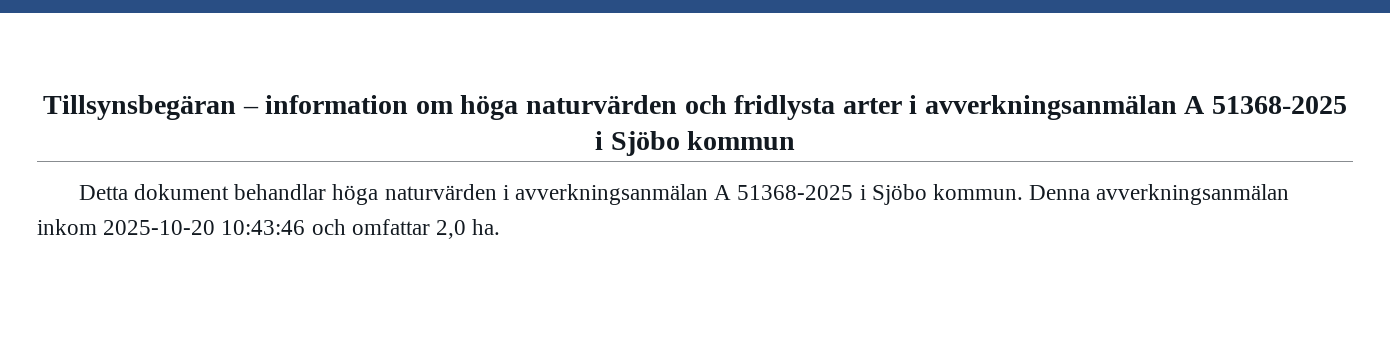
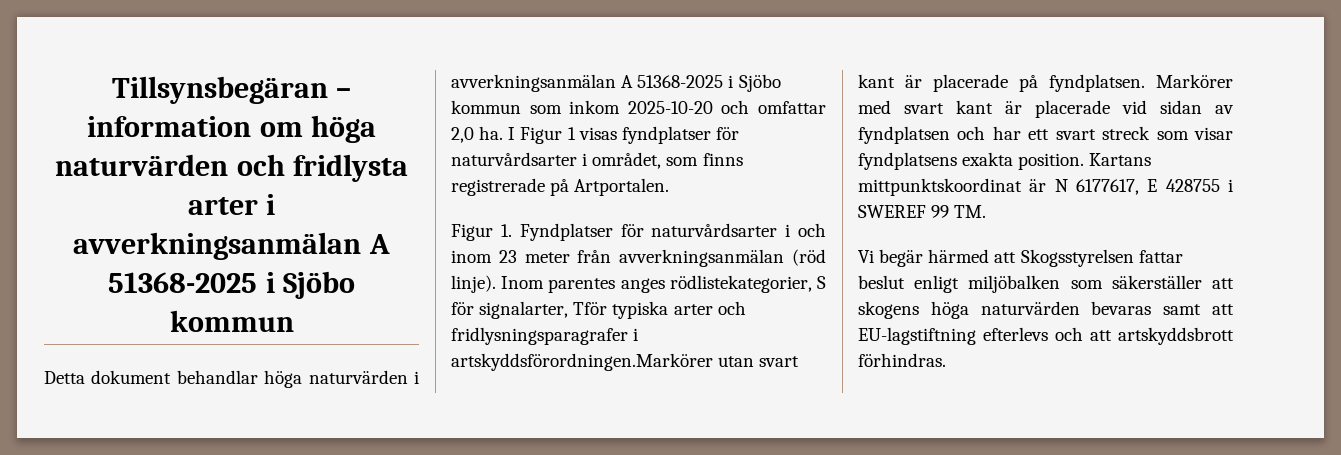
[933,184,1290,205] kommun. Denna avverkningsanmälan -> [451,100,562,114] kommun som
[221,220,306,235] 10:43:46 -> (713, 107) none
(501, 227) none -> [508,126,739,144] [451,152,743,169] [451,178,670,196] [451,223,826,241] [451,249,826,267] [451,275,826,293] [451,301,746,319] [451,327,639,345] [451,353,800,371] [858,74,1233,92] [858,100,1234,118] [858,126,1233,144] [858,152,1152,170] [858,178,1233,196] [858,205,987,218] [858,249,1183,267] [858,275,1234,293] [858,301,1234,319] [858,327,1234,345] [858,353,946,367] I Figur 1 visas fyndplatser för naturvårdsarter i området, som finns registrerade på Artportalen. // Figur 1. Fyndplatser för naturvårdsarter i och inom 23 meter från avverkningsanmälan (röd linje). Inom parentes anges rödlistekategorier, S för signalarter, Tför typiska arter och fridlysningsparagrafer i artskyddsförordningen.Markörer utan svart kant är placerade på fyndplatsen. Markörer med svart kant är placerade vid sidan av fyndplatsen och har ett svart streck som visar fyndplatsens exakta position. Kartans mittpunktskoordinat är N 6177617, E 428755 i SWEREF 99 TM. // Vi begär härmed att Skogsstyrelsen fattar beslut enligt miljöbalken som säkerställer att skogens höga naturvärden bevaras samt att EU-lagstiftning efterlevs och att artskyddsbrott förhindras.

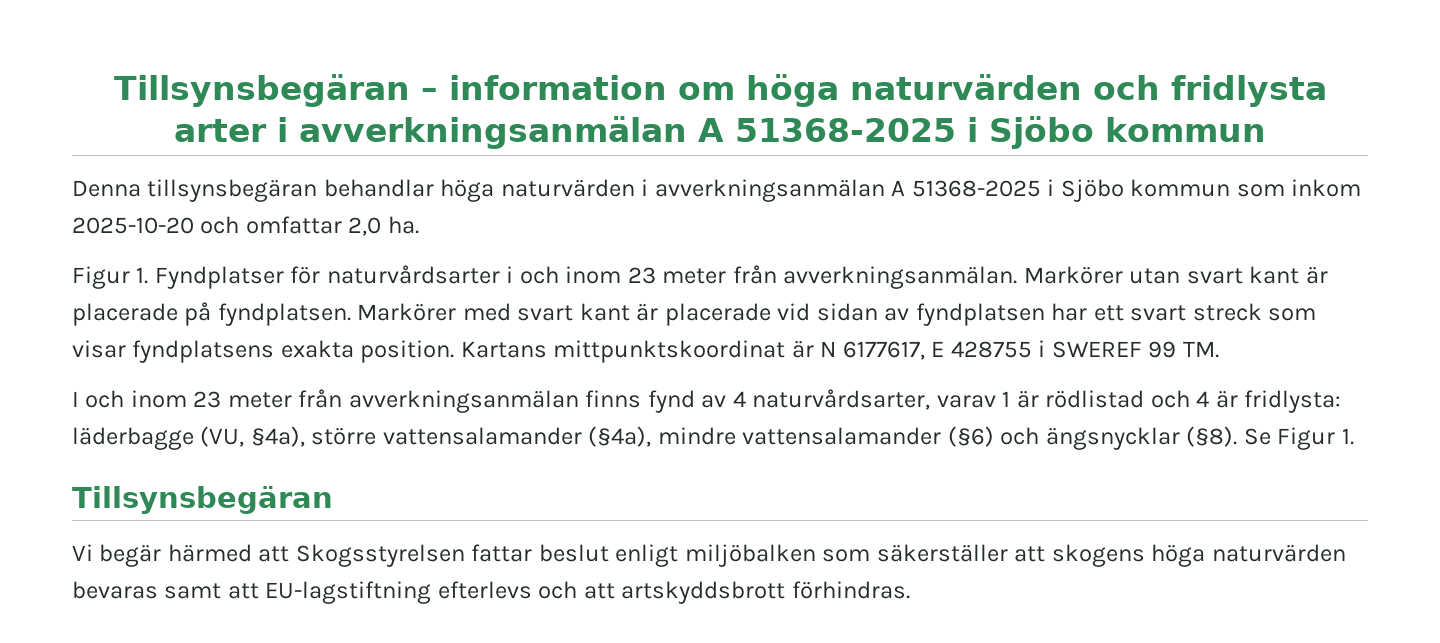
[44,370,172,384] Detta dokument -> [72,179,318,202] Denna tillsynsbegäran
[508,126,739,144] [451,152,743,169] [451,178,670,196] I Figur 1 visas fyndplatser för naturvårdsarter i området, som finns registrerade på Artportalen. -> (419, 225) none
[619,249,826,267] [451,275,826,293] [451,301,746,319] [451,327,639,345] [451,353,713,371] avverkningsanmälan (röd linje). Inom parentes anges rödlistekategorier, S för signalarter, Tför typiska arter och fridlysningsparagrafer i artskyddsförordningen.Markörer -> [783,266,1123,289] avverkningsanmälan. Markörer
[957,126,986,140] och -> (1045, 314) none
(987, 211) none -> [72,389,1342,413] [72,426,1354,450] [72,486,333,514] // I och inom 23 meter från avverkningsanmälan finns fynd av 4 naturvårdsarter, varav 1 är rödlistad och 4 är fridlysta: läderbagge (VU, §4a), större vattensalamander (§4a), mindre vattensalamander (§6) och ängsnycklar (§8). Se Figur 1. // Tillsynsbegäran

